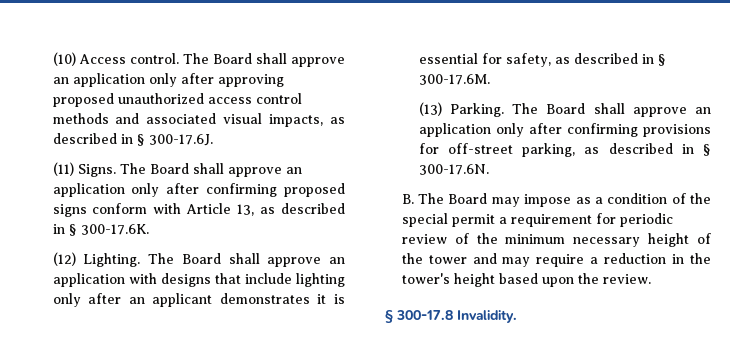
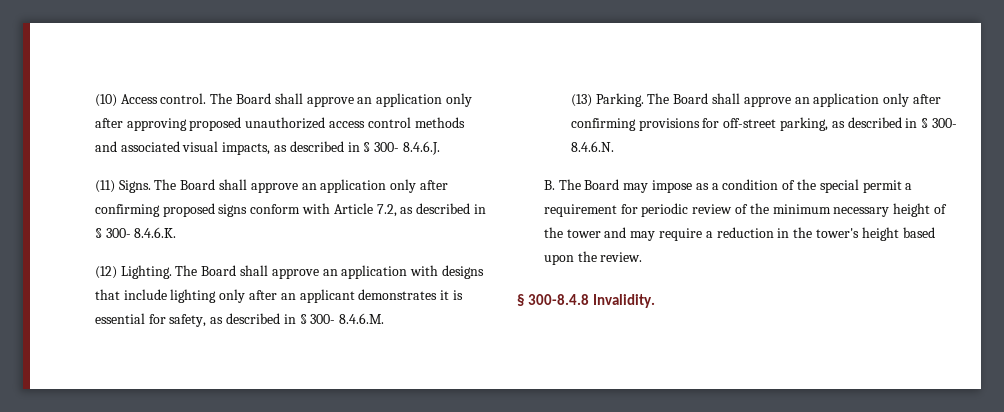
[148,134,213,146] 300-17.6J. -> [374,141,440,155] 300- 8.4.6.J.
[237,203,345,216] [52,224,149,236] 13, as described in § 300-17.6K. -> [376,203,486,217] [94,227,177,238] 7.2, as described in § 300- 8.4.6.K.
[418,74,490,85] 300-17.6M. -> [310,313,385,324] 300- 8.4.6.M.
[418,164,489,175] 300-17.6N. -> [931,118,957,128] [570,141,614,152] 300- 8.4.6.N.
[396,310,453,320] 300-17.8 -> [527,294,589,305] 300-8.4.8

